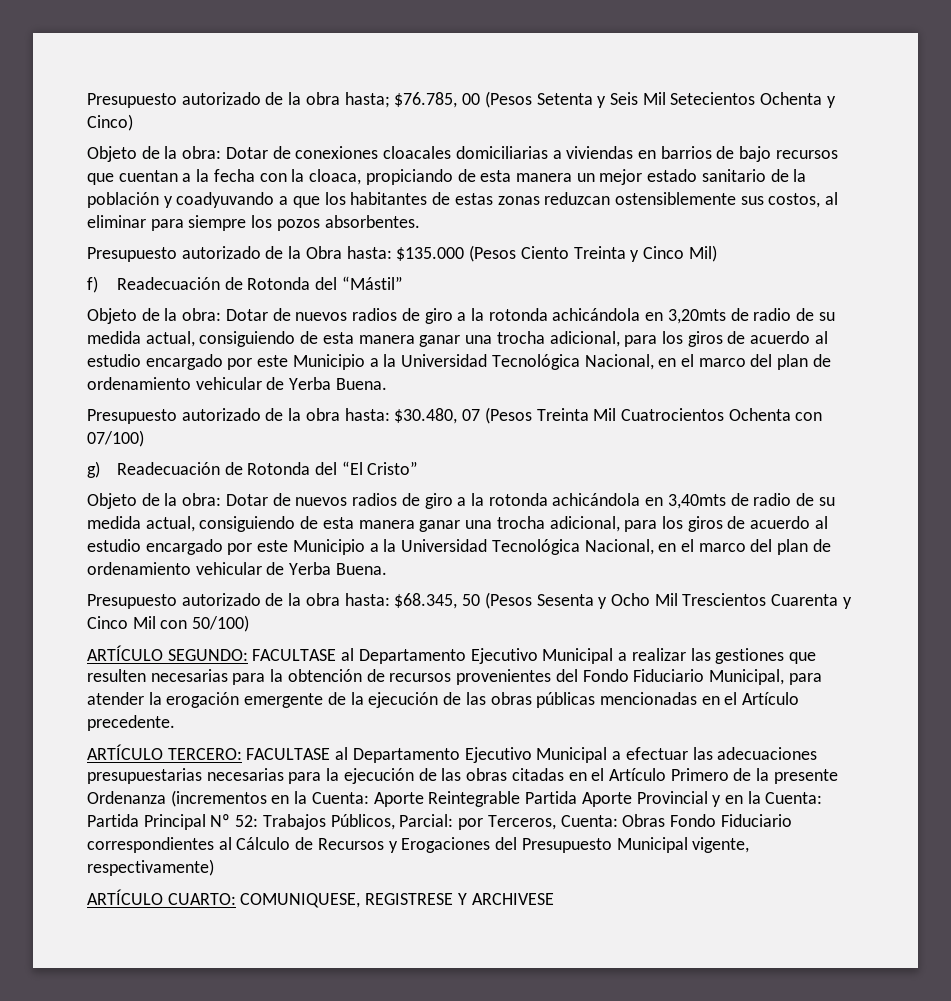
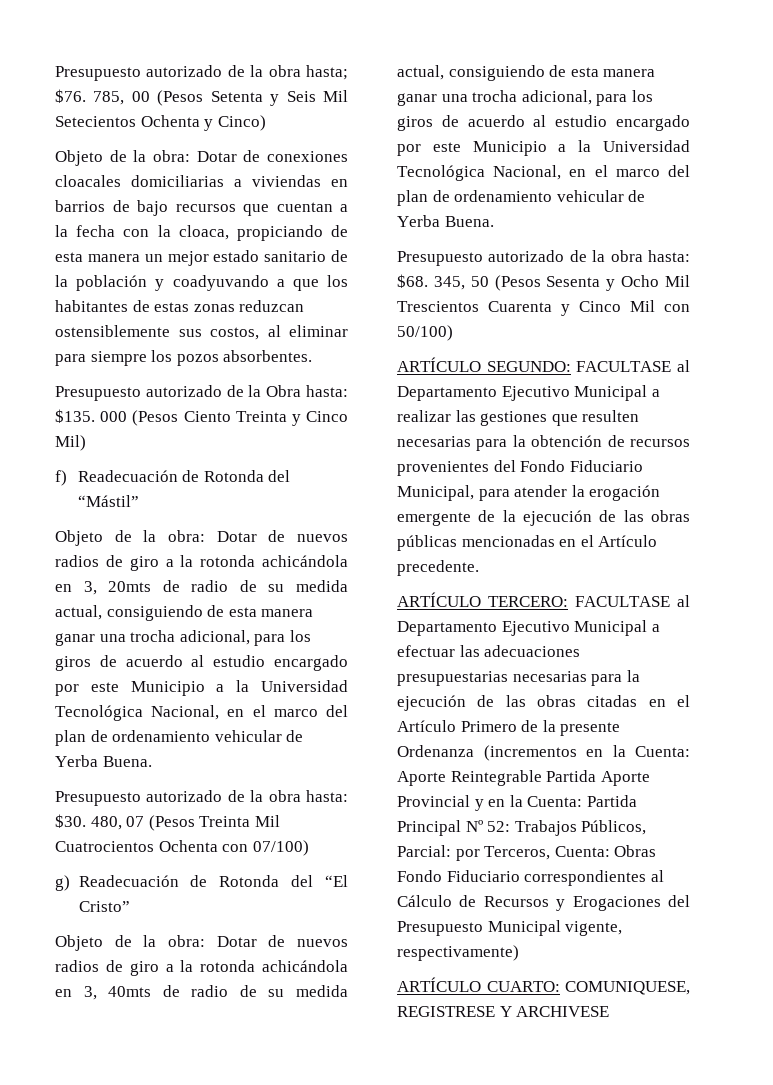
[394,92,458,108] $76.785, -> [55,89,125,105] $76. 785,
[396,247,465,261] $135.000 -> [55,409,128,423] $135. 000
[667,309,726,324] 3,20mts -> [83,581,152,595] 3, 20mts
[394,408,458,424] $30.480, -> [55,814,122,830] $30. 480,
[667,494,726,509] 3,40mts -> [83,986,152,1000] 3, 40mts
[394,593,458,609] $68.345, -> [397,274,465,290] $68. 345,

